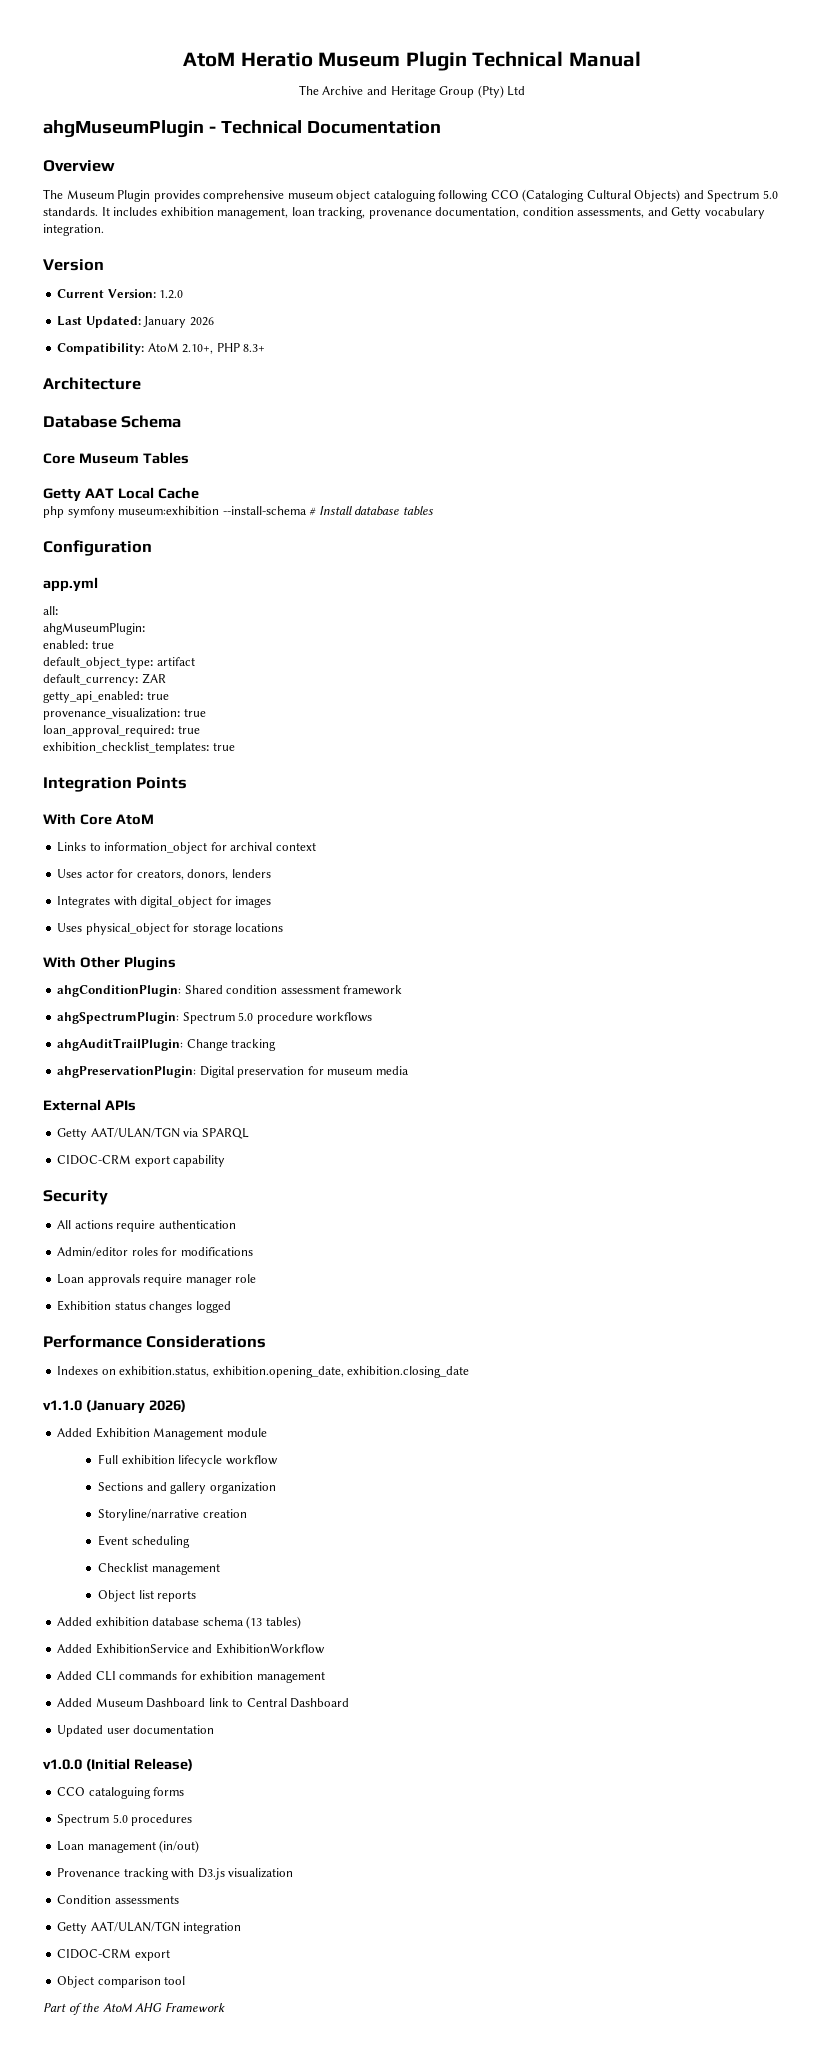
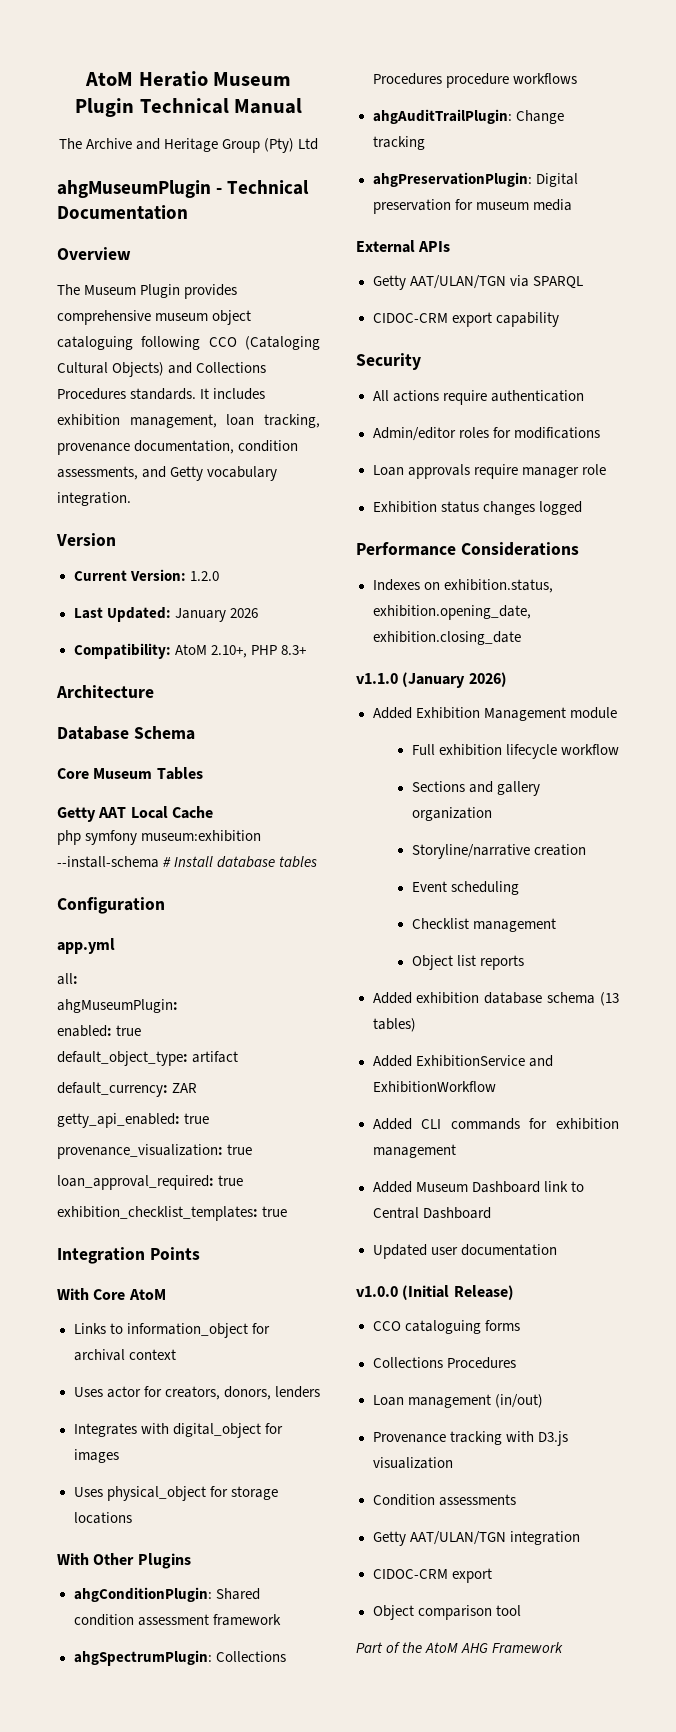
[707,190,778,202] Spectrum 5.0 -> [196,362,267,373] [57,388,126,400] Collections Procedures
[182,1012,254,1024] Spectrum 5.0 -> [215,1651,286,1662] [372,73,442,85] Collections Procedures
[57,1814,193,1826] Spectrum 5.0 procedures -> [372,1357,516,1369] Collections Procedures

